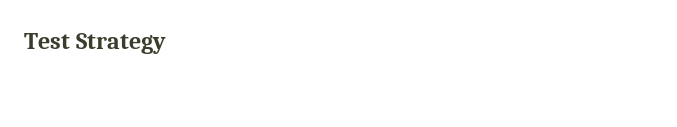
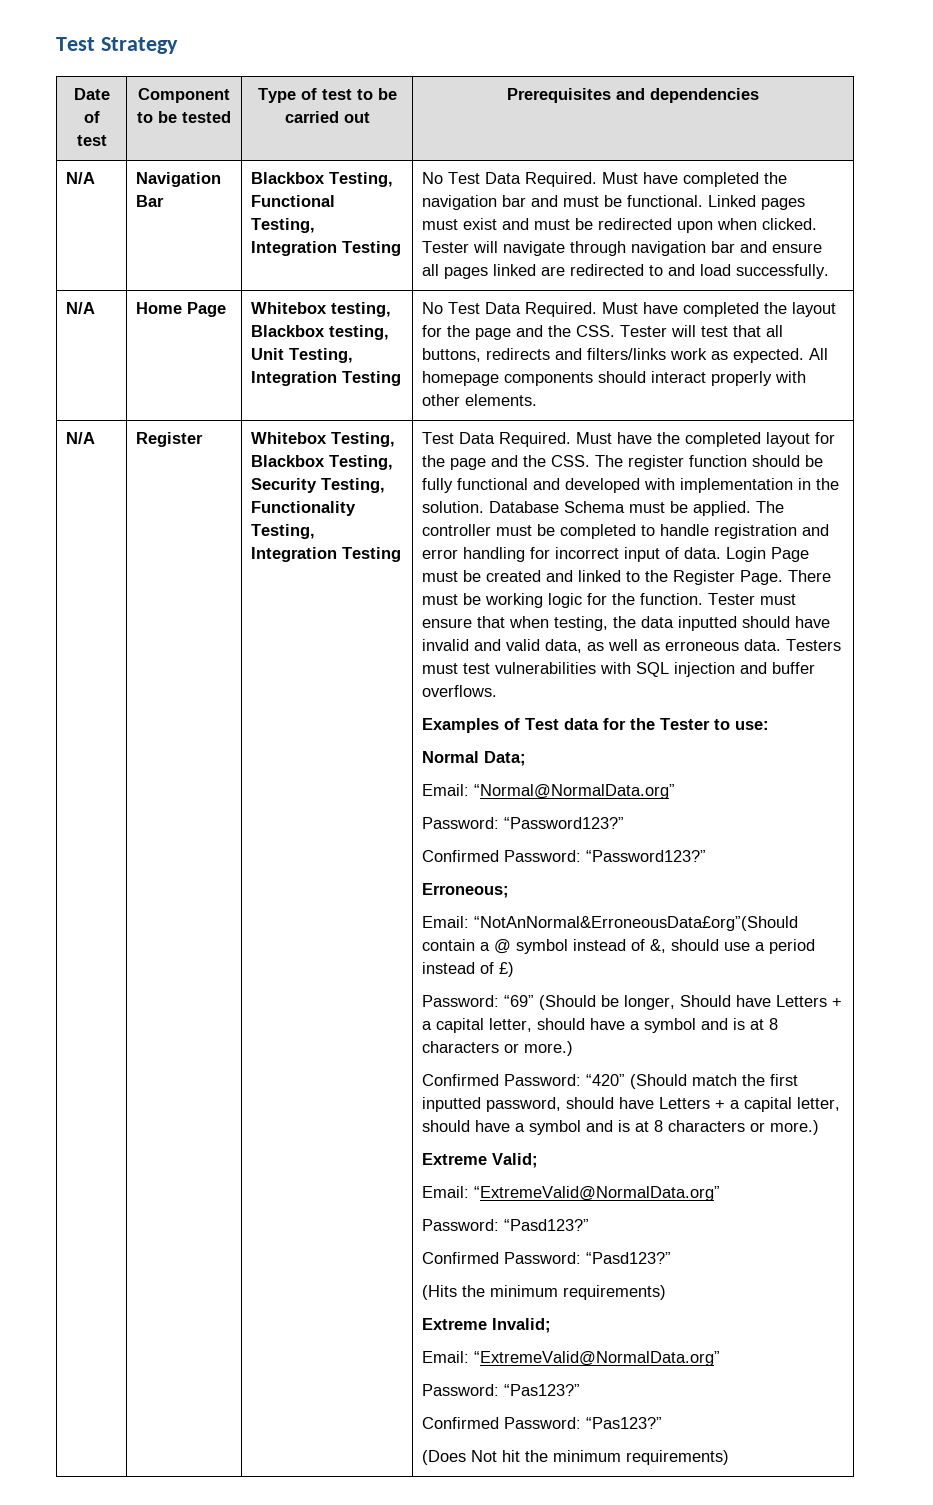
(167, 43) none -> [73,88,110,100] [83,111,100,123] [76,135,107,146] [138,88,230,103] [137,111,231,123] [257,88,397,103] [284,111,370,123] [507,88,759,103] [66,172,96,184] [136,172,222,187] [136,195,165,207] [251,172,394,187] [251,195,336,207] [251,218,316,233] [251,241,402,256] [422,172,788,187] [422,195,806,210] [422,218,818,233] [422,241,823,256] [422,264,830,279] [66,302,96,314] [136,302,227,317] [251,302,392,317] [251,325,390,340] [251,348,354,363] [251,371,402,386] [422,302,837,317] [422,325,784,340] [422,348,829,363] [422,371,807,386] [422,394,538,406] [66,432,96,444] [136,432,204,447] [251,432,396,447] [251,455,394,470] [251,478,386,493] [251,501,357,516] [251,524,316,539] [251,547,402,562] [422,432,836,447] [422,455,824,470] [422,478,840,493] [422,501,785,516] [422,524,830,539] [422,547,810,562] [422,570,832,585] [422,593,797,608] [422,616,831,631] [422,639,842,653] [422,662,816,677] [422,685,498,697] [422,718,770,733] [422,751,527,766] [422,784,676,799] [422,817,625,829] [422,850,707,862] [422,883,510,898] [422,916,799,931] [422,939,816,954] [422,962,515,977] [422,995,843,1010] [422,1018,779,1033] [422,1041,574,1056] [422,1074,799,1089] [422,1097,841,1112] [422,1120,820,1135] [422,1153,539,1168] [422,1186,721,1201] [422,1219,590,1231] [422,1252,672,1264] [422,1285,667,1300] [422,1318,552,1333] [422,1351,721,1366] [422,1384,581,1396] [422,1417,663,1429] [422,1450,730,1465] // Date of test | Component to be tested | Type of test to be carried out | Prerequisites and dependencies // N/A | Navigation Bar | Blackbox Testing, Functional Testing, Integration Testing | No Test Data Required. Must have completed the navigation bar and must be functional. Linked pages must exist and must be redirected upon when clicked. Tester will navigate through navigation bar and ensure all pages linked are redirected to and load successfully. // N/A | Home Page | Whitebox testing, Blackbox testing, Unit Testing, Integration Testing | No Test Data Required. Must have completed the layout for the page and the CSS. Tester will test that all buttons, redirects and filters/links work as expected. All homepage components should interact properly with other elements. // N/A | Register | Whitebox Testing, Blackbox Testing, Security Testing, Functionality Testing, Integration Testing | Test Data Required. Must have the completed layout for the page and the CSS. The register function should be fully functional and developed with implementation in the solution. Database Schema must be applied. The controller must be completed to handle registration and error handling for incorrect input of data. Login Page must be created and linked to the Register Page. There must be working logic for the function. Tester must ensure that when testing, the data inputted should have invalid and valid data, as well as erroneous data. Testers must test vulnerabilities with SQL injection and buffer overflows. // Examples of Test data for the Tester to use: // Normal Data; // Email: “Normal@NormalData.org” // Password: “Password123?” // Confirmed Password: “Password123?” // Erroneous; // Email: “NotAnNormal&ErroneousData£org”(Should contain a @ symbol instead of &, should use a period instead of £) // Password: “69” (Should be longer, Should have Letters + a capital letter, should have a symbol and is at 8 characters or more.) // Confirmed Password: “420” (Should match the first inputted password, should have Letters + a capital letter, should have a symbol and is at 8 characters or more.) // Extreme Valid; // Email: “ExtremeValid@NormalData.org” // Password: “Pasd123?” // Confirmed Password: “Pasd123?” // (Hits the minimum requirements) // Extreme Invalid; // Email: “ExtremeValid@NormalData.org” // Password: “Pas123?” // Confirmed Password: “Pas123?” // (Does Not hit the minimum requirements)

